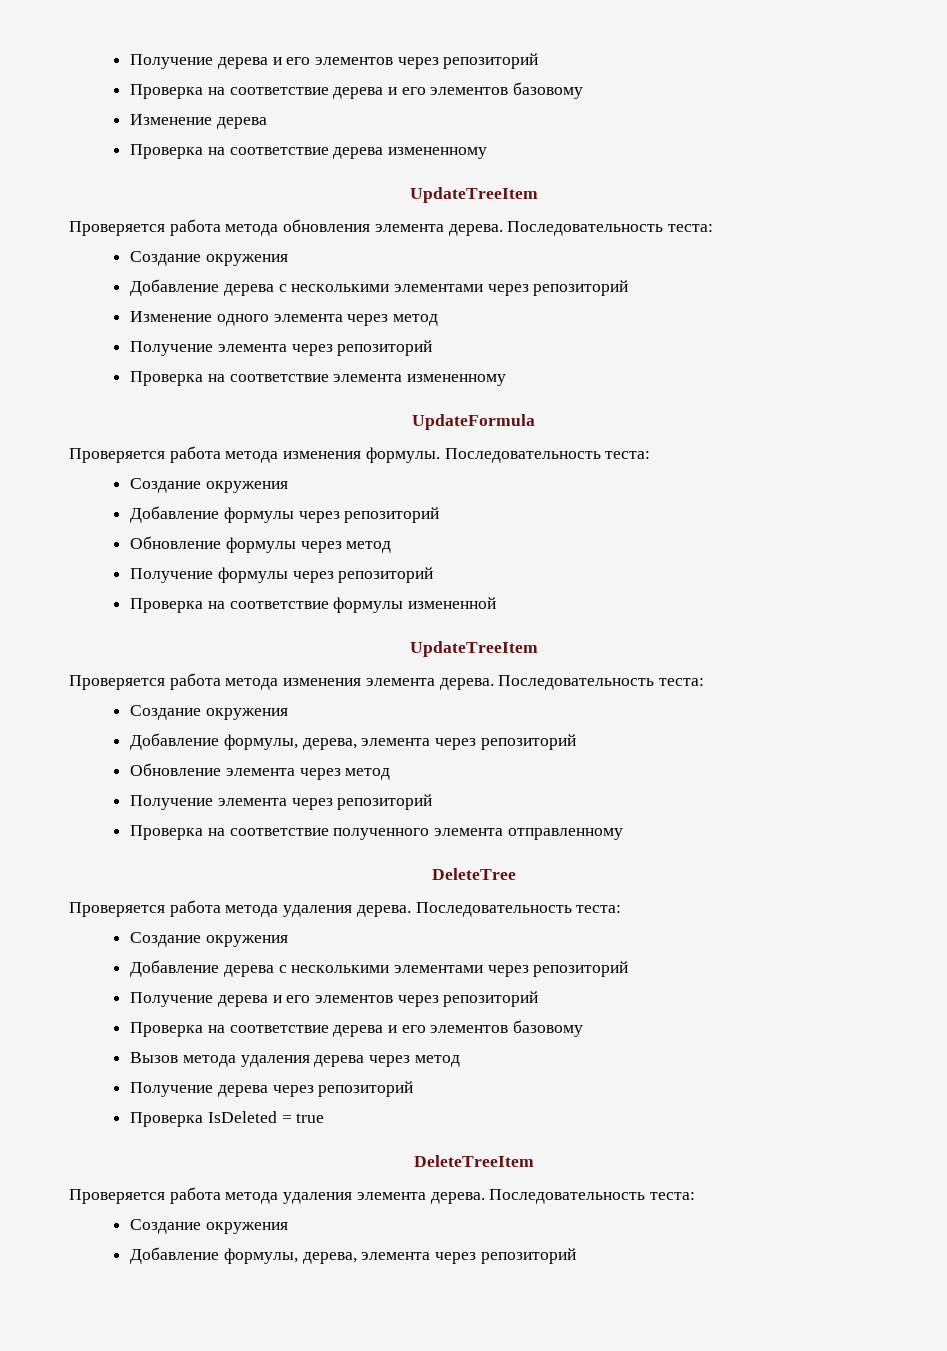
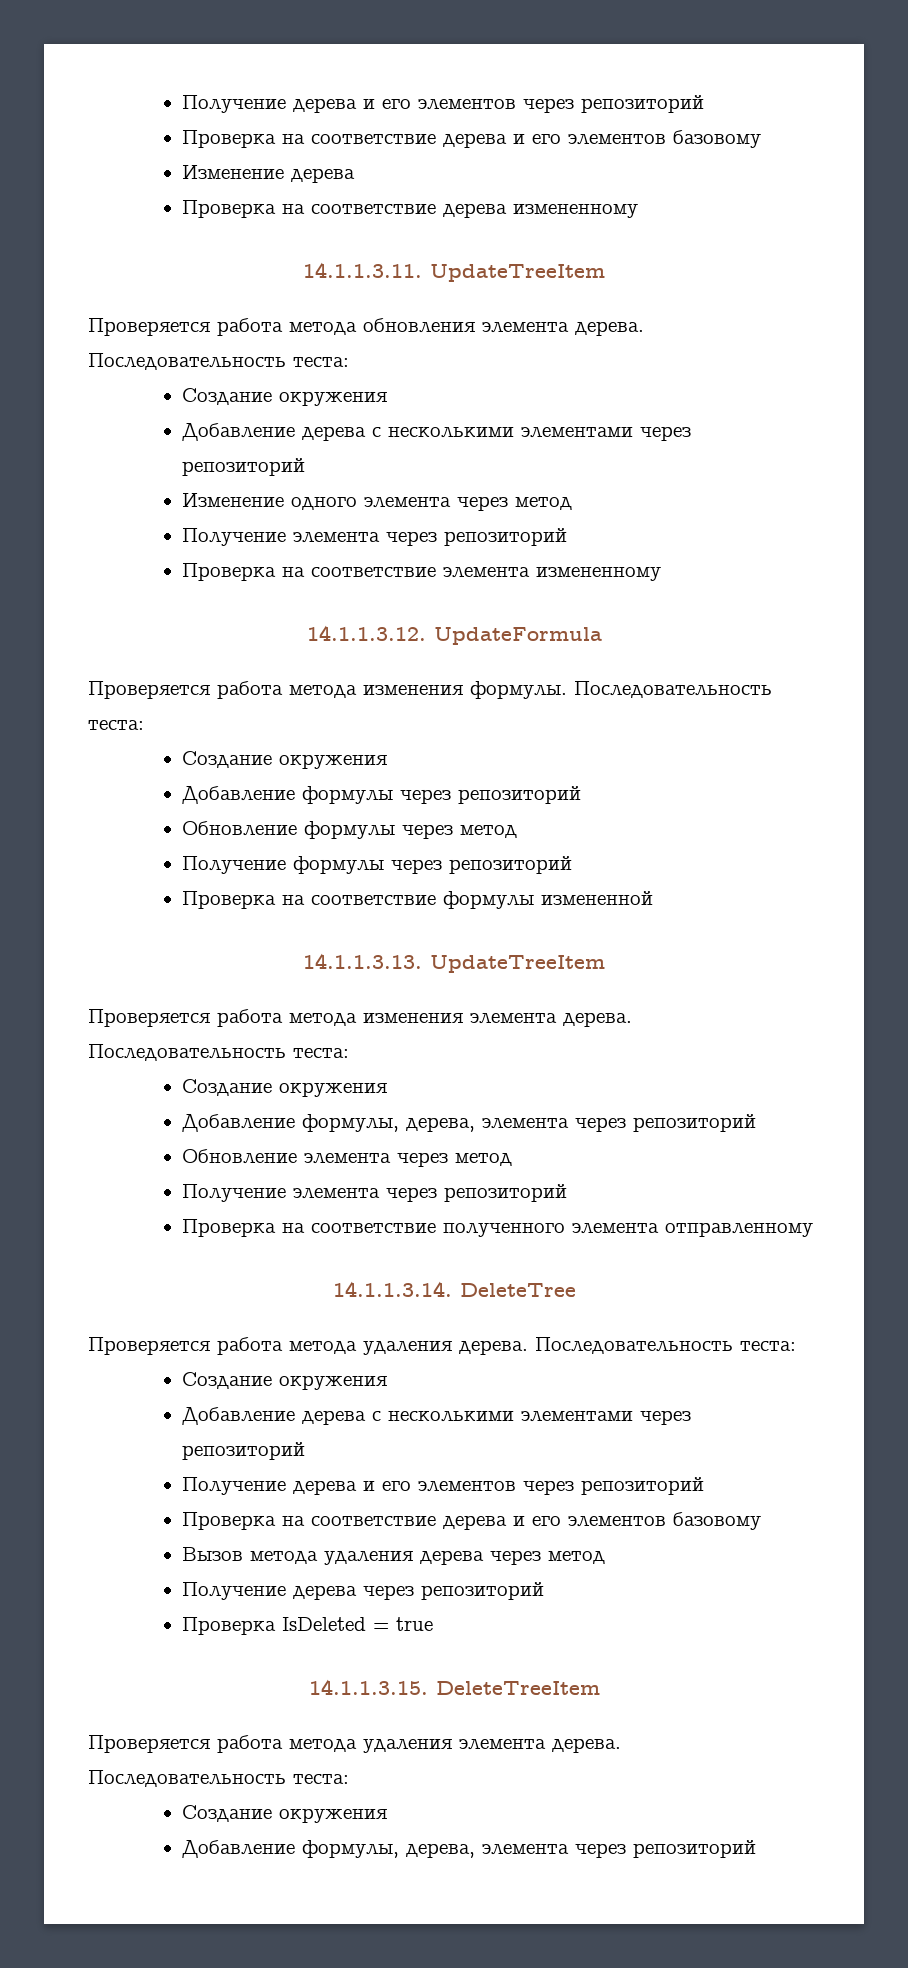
(487, 153) none -> [303,262,422,278] 14.1.1.3.11.
(506, 380) none -> [306,625,426,641] 14.1.1.3.12.
(496, 603) none -> [303,953,422,969] 14.1.1.3.13.
(623, 834) none -> [332,1281,452,1297] 14.1.1.3.14.
(325, 1118) none -> [308,1679,428,1695] 14.1.1.3.15.

